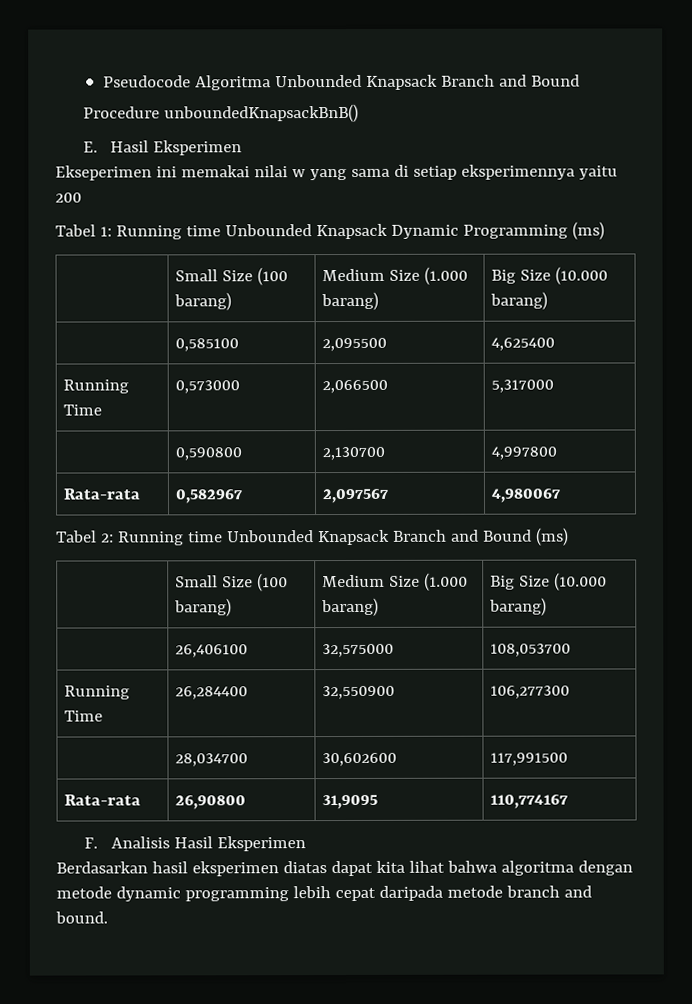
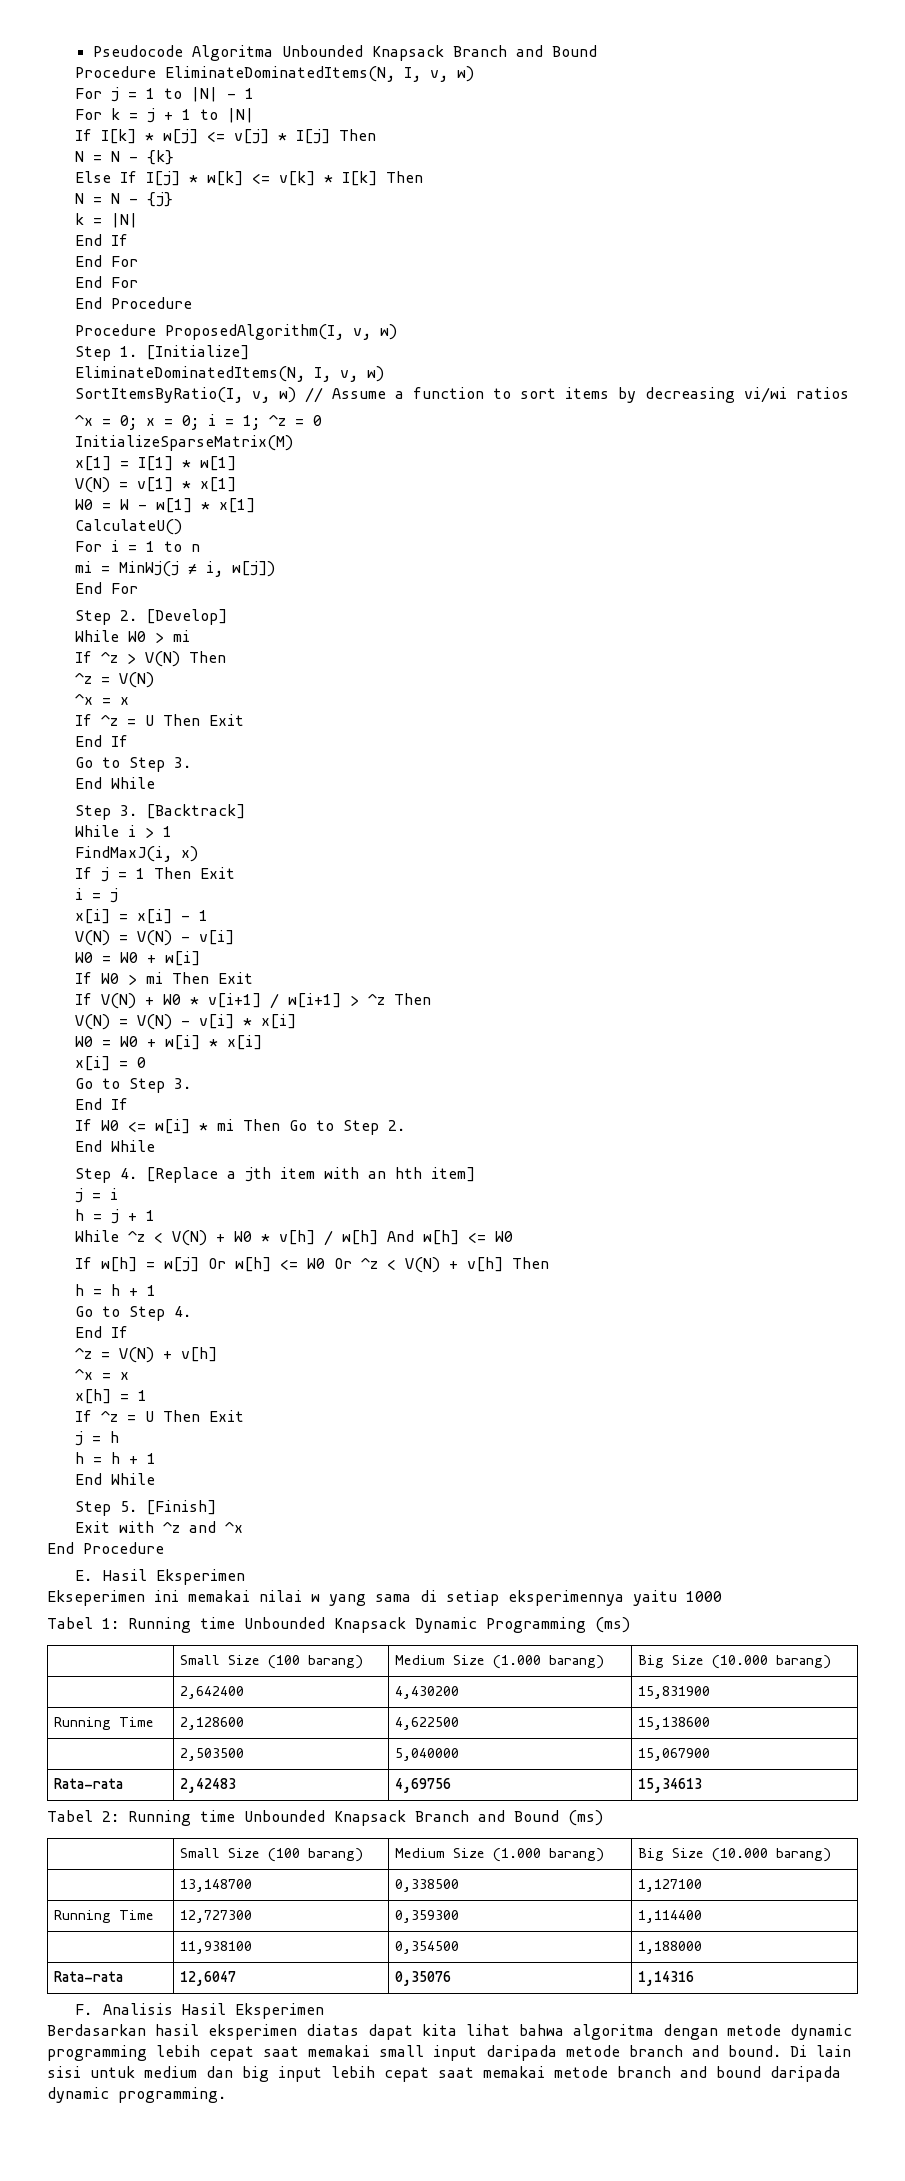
[163,103,359,123] unboundedKnapsackBnB() -> [164,66,474,82] [74,87,254,102] [74,108,254,123] [74,129,376,144] [74,150,174,165] [74,171,423,186] [74,192,173,207] [74,213,138,228] [74,234,128,246] [74,255,138,267] [74,276,138,288] [74,297,192,309] [74,324,397,340] [74,345,249,361] [74,366,384,382] [74,387,849,403] [74,414,322,430] [74,435,293,451] [74,456,236,471] [74,477,236,493] [74,498,255,513] [74,519,182,535] [74,540,200,552] [74,561,275,577] [74,582,138,594] [74,609,227,625] [74,630,190,643] [74,651,226,667] [74,672,154,688] [74,693,129,705] [74,714,244,726] [74,735,128,747] [74,757,191,772] [74,777,155,789] [74,804,245,820] [74,825,172,838] [74,846,198,862] [74,867,235,882] [74,888,118,903] [74,909,208,924] [74,930,234,946] [74,951,200,966] [74,972,253,985] [74,993,431,1009] [74,1014,296,1030] [74,1035,262,1050] [74,1056,146,1071] [74,1078,191,1093] [74,1098,128,1110] [74,1119,405,1135] [74,1140,155,1152] [74,1167,475,1183] [74,1188,118,1203] [74,1209,155,1224] [74,1230,513,1246] [74,1257,549,1273] [74,1284,156,1296] [74,1306,191,1321] [74,1326,128,1338] [74,1347,217,1363] [74,1368,129,1380] [74,1389,147,1404] [74,1410,244,1422] [74,1431,119,1446] [74,1452,156,1464] [74,1473,155,1485] [74,1500,216,1516] [74,1521,243,1533] [47,1542,164,1554] EliminateDominatedItems(N, I, v, w) // For j = 1 to |N| - 1 // For k = j + 1 to |N| // If I[k] * w[j] <= v[j] * I[j] Then // N = N - {k} // Else If I[j] * w[k] <= v[k] * I[k] Then // N = N - {j} // k = |N| // End If // End For // End For // End Procedure // Procedure ProposedAlgorithm(I, v, w) // Step 1. [Initialize] // EliminateDominatedItems(N, I, v, w) // SortItemsByRatio(I, v, w) // Assume a function to sort items by decreasing vi/wi ratios // ^x = 0; x = 0; i = 1; ^z = 0 // InitializeSparseMatrix(M) // x[1] = I[1] * w[1] // V(N) = v[1] * x[1] // W0 = W - w[1] * x[1] // CalculateU() // For i = 1 to n // mi = MinWj(j ≠ i, w[j]) // End For // Step 2. [Develop] // While W0 > mi // If ^z > V(N) Then // ^z = V(N) // ^x = x // If ^z = U Then Exit // End If // Go to Step 3. // End While // Step 3. [Backtrack] // While i > 1 // FindMaxJ(i, x) // If j = 1 Then Exit // i = j // x[i] = x[i] - 1 // V(N) = V(N) - v[i] // W0 = W0 + w[i] // If W0 > mi Then Exit // If V(N) + W0 * v[i+1] / w[i+1] > ^z Then // V(N) = V(N) - v[i] * x[i] // W0 = W0 + w[i] * x[i] // x[i] = 0 // Go to Step 3. // End If // If W0 <= w[i] * mi Then Go to Step 2. // End While // Step 4. [Replace a jth item with an hth item] // j = i // h = j + 1 // While ^z < V(N) + W0 * v[h] / w[h] And w[h] <= W0 // If w[h] = w[j] Or w[h] <= W0 Or ^z < V(N) + v[h] Then // h = h + 1 // Go to Step 4. // End If // ^z = V(N) + v[h] // ^x = x // x[h] = 1 // If ^z = U Then Exit // j = h // h = h + 1 // End While // Step 5. [Finish] // Exit with ^z and ^x // End Procedure
[55,192,82,203] 200 -> [686,1591,722,1602] 1000
[175,338,240,352] [322,337,388,352] [491,337,556,351] [63,379,130,394] [63,404,103,416] [175,380,241,394] [322,379,389,394] [491,379,555,393] [175,447,243,461] [322,446,386,461] [491,446,558,460] [63,488,141,500] [175,489,244,504] [322,488,390,504] [491,488,562,503] 0,585100 | 2,095500 | 4,625400 // Running Time | 0,573000 | 2,066500 | 5,317000 // | 0,590800 | 2,130700 | 4,997800 // Rata-rata | 0,582967 | 2,097567 | 4,980067 -> [180,1686,245,1699] [395,1686,460,1699] [638,1686,711,1699] [54,1717,155,1730] [180,1717,245,1730] [395,1717,460,1730] [638,1717,711,1730] [180,1748,245,1761] [395,1748,460,1761] [638,1748,711,1761] [54,1778,124,1789] [180,1778,237,1793] [395,1778,452,1793] [638,1778,703,1793] 2,642400 | 4,430200 | 15,831900 // Running Time | 2,128600 | 4,622500 | 15,138600 // | 2,503500 | 5,040000 | 15,067900 // Rata-rata | 2,42483 | 4,69756 | 15,34613
[175,644,249,658] [322,643,395,658] [490,643,572,657] [64,685,131,700] [64,710,104,722] [175,686,249,700] [322,685,396,700] [490,685,571,699] [175,753,249,767] [322,752,398,767] [490,752,569,766] [64,794,142,806] [175,795,247,810] [322,794,379,810] [490,794,569,809] 26,406100 | 32,575000 | 108,053700 // Running Time | 26,284400 | 32,550900 | 106,277300 // | 28,034700 | 30,602600 | 117,991500 // Rata-rata | 26,90800 | 31,9095 | 110,774167 -> [180,1879,253,1892] [395,1879,460,1892] [638,1879,703,1892] [54,1910,155,1923] [180,1910,253,1923] [395,1910,460,1923] [638,1910,703,1923] [180,1941,253,1954] [395,1941,460,1954] [638,1941,703,1954] [54,1971,124,1982] [180,1971,237,1986] [395,1971,452,1986] [638,1971,695,1986] 13,148700 | 0,338500 | 1,127100 // Running Time | 12,727300 | 0,359300 | 1,114400 // | 11,938100 | 0,354500 | 1,188000 // Rata-rata | 12,6047 | 0,35076 | 1,14316
(376, 894) none -> [263,2045,477,2061] saat memakai small input
(108, 917) none -> [790,2045,851,2057] [47,2066,841,2082] [47,2087,226,2103] Di lain sisi untuk medium dan big input lebih cepat saat memakai metode branch and bound daripada dynamic programming.

